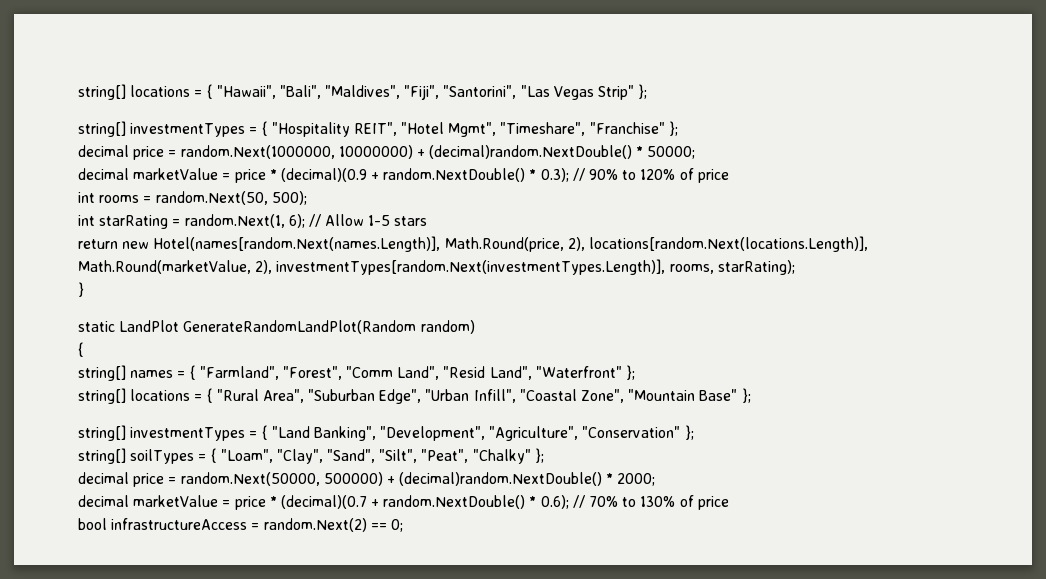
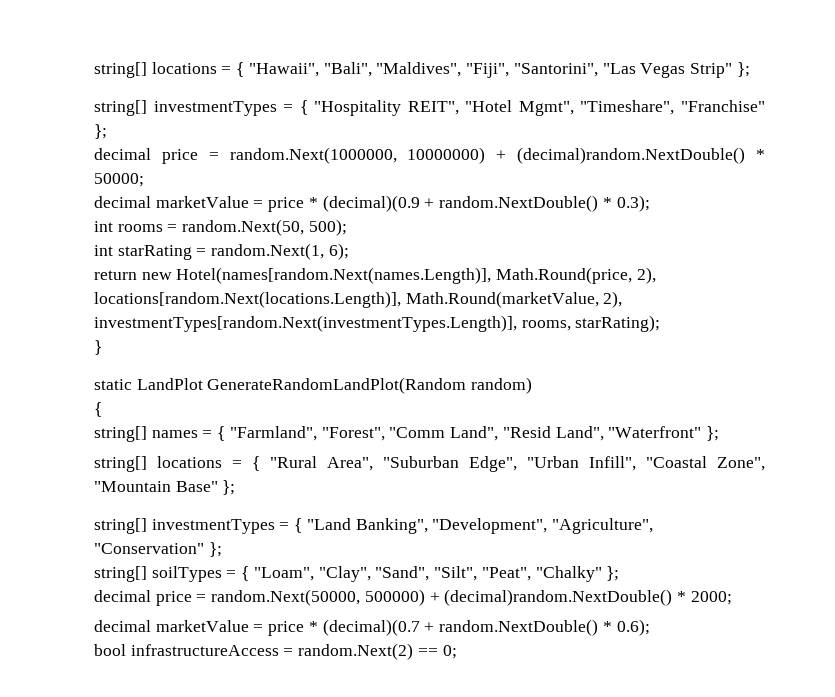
[572,168,729,183] // 90% to 120% of price -> (650, 203) none
[308,214,428,227] // Allow 1-5 stars -> (349, 251) none
[572,495,729,510] // 70% to 130% of price -> (650, 627) none

